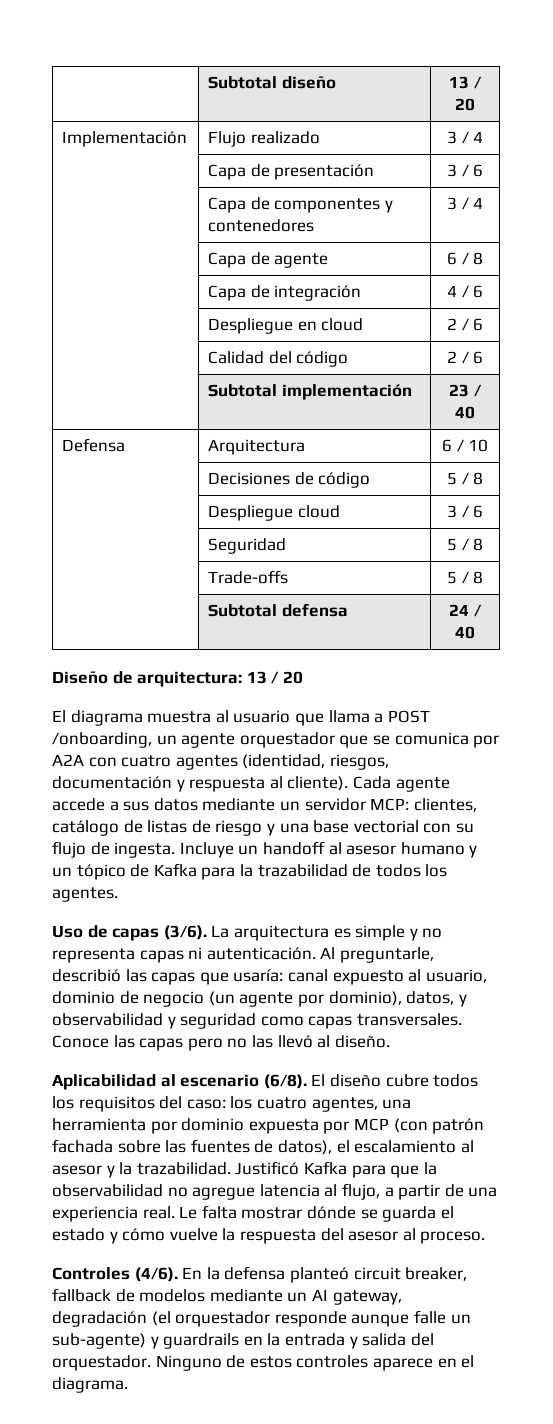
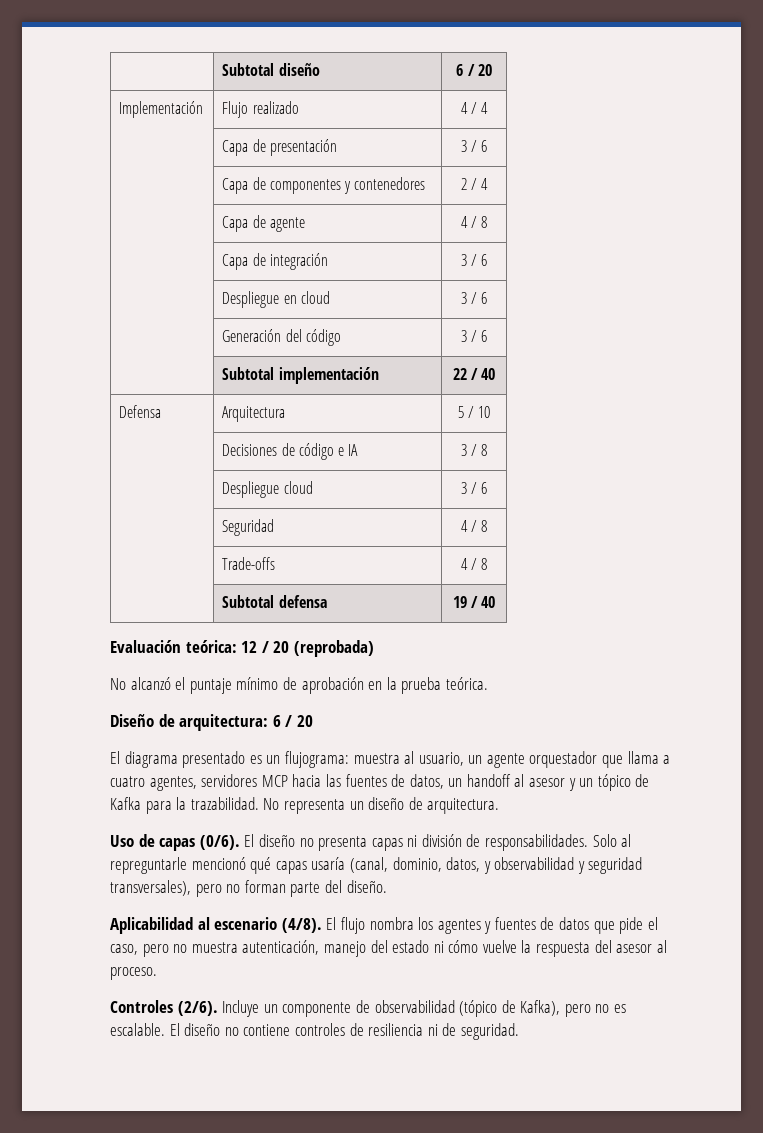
[449,76,470,89] 13 -> [456,64,464,76] 6
[446,131,457,144] 3 -> [460,102,468,114] 4
[446,197,457,210] 3 -> [460,178,467,190] 2
[446,252,457,265] 6 -> [460,216,468,228] 4
[446,285,457,297] 4 -> [460,254,467,266] 3
[446,318,484,331] [208,351,265,364] 2 / 6 // | Calidad -> [460,292,488,304] [222,329,282,342] 3 / 6 // | Generación
[446,351,457,363] 2 -> [460,330,467,342] 3
[449,384,470,397] 23 -> [452,368,467,380] 22
[441,439,452,452] 6 -> [457,406,464,418] 5
[446,472,457,485] | 5 -> [337,444,359,456] [460,444,467,456] e IA | 3
[446,538,457,551] 5 -> [460,520,468,532] 4
[446,571,457,584] 5 -> [460,558,468,570] 4
[449,604,482,617] [455,626,475,639] 24 / 40 -> [452,596,496,608] [110,640,374,657] [110,677,488,694] 19 / 40 // Evaluación teórica: 12 / 20 (reprobada) // No alcanzó el puntaje mínimo de aprobación en la prueba teórica.
[246,671,267,684] 13 -> [272,715,281,727] 6
[147,710,430,726] [52,732,500,748] [52,754,389,770] [52,776,450,792] [52,798,477,812] [52,820,474,836] [52,841,234,858] muestra al usuario que llama a POST /onboarding, un agente orquestador que se comunica por A2A con cuatro agentes (identidad, riesgos, documentación y respuesta al cliente). Cada agente accede a sus datos mediante un servidor MCP: clientes, catálogo de listas de riesgo y una base vectorial con su flujo de ingesta. Incluye -> [182,751,671,768] [110,774,444,791] presentado es un flujograma: muestra al usuario, un agente orquestador que llama a cuatro agentes, servidores MCP hacia las fuentes de datos,
[400,842,465,855] humano -> (566, 782) none
[257,864,448,877] [52,887,118,902] [52,925,443,941] [52,947,434,963] [52,969,487,985] [52,991,402,1007] trazabilidad de todos los agentes. // Uso de capas (3/6). La arquitectura es simple y no representa capas ni autenticación. Al preguntarle, describió las capas que usaría: canal expuesto al usuario, dominio de negocio (un agente por dominio), -> [190,797,500,814] [110,834,632,851] [110,857,442,874] trazabilidad. No representa un diseño de arquitectura. // Uso de capas (0/6). El diseño no presenta capas ni división de responsabilidades. Solo al repreguntarle mencionó qué capas usaría (canal, dominio,
[260,1013,462,1029] [52,1035,390,1051] [52,1074,479,1090] [52,1096,412,1112] [52,1118,485,1134] [52,1139,474,1155] [52,1161,437,1178] [52,1183,498,1200] [52,1205,454,1222] [52,1228,118,1244] como capas transversales. Conoce las capas pero no las llevó al diseño. // Aplicabilidad al escenario (6/8). El diseño cubre todos los requisitos del caso: los cuatro agentes, una herramienta por dominio expuesta por MCP (con patrón fachada sobre las fuentes de datos), el escalamiento al asesor y la trazabilidad. Justificó Kafka para que la observabilidad no agregue latencia al flujo, a partir de una experiencia real. Le falta mostrar dónde se guarda el estado y -> [110,880,387,897] [110,917,658,934] [110,940,444,957] transversales), pero no forman parte del diseño. // Aplicabilidad al escenario (4/8). El flujo nombra los agentes y fuentes de datos que pide el caso, pero no muestra autenticación, manejo del estado ni
[134,1266,468,1283] [52,1288,402,1305] [52,1310,471,1327] [52,1333,434,1349] [52,1355,475,1371] [52,1377,128,1393] (4/6). En la defensa planteó circuit breaker, fallback de modelos mediante un AI gateway, degradación (el orquestador responde aunque falle un sub-agente) y guardrails en la entrada y salida del orquestador. Ninguno de estos controles aparece en el diagrama. -> [177,1000,627,1017] [110,1023,519,1040] (2/6). Incluye un componente de observabilidad (tópico de Kafka), pero no es escalable. El diseño no contiene controles de resiliencia ni de seguridad.

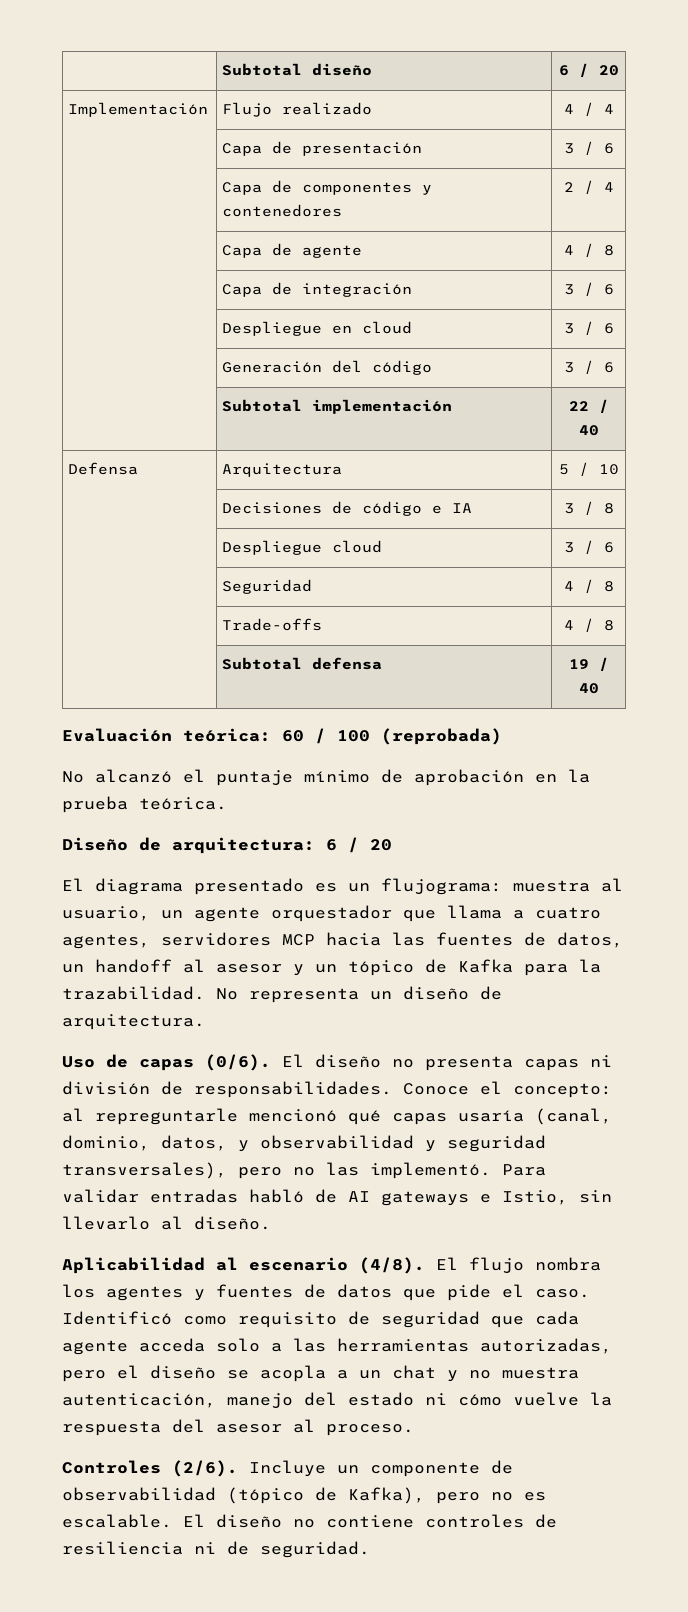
[241,641,290,653] 12 / 20 -> [282,728,370,744] 60 / 100
[592,834,617,847] Solo -> [403,1081,612,1098] Conoce el concepto:
[244,880,342,897] forman parte del -> [326,1162,546,1179] [62,1189,612,1206] [62,1216,183,1230] las implementó. Para validar entradas habló de AI gateways e Istio, sin llevarlo al
[110,944,169,957] caso, pero -> [535,1289,590,1298] [62,1311,579,1328] [62,1338,612,1355] [62,1365,458,1382] caso. Identificó como requisito de seguridad que cada agente acceda solo a las herramientas autorizadas, pero el diseño se acopla a un chat y

